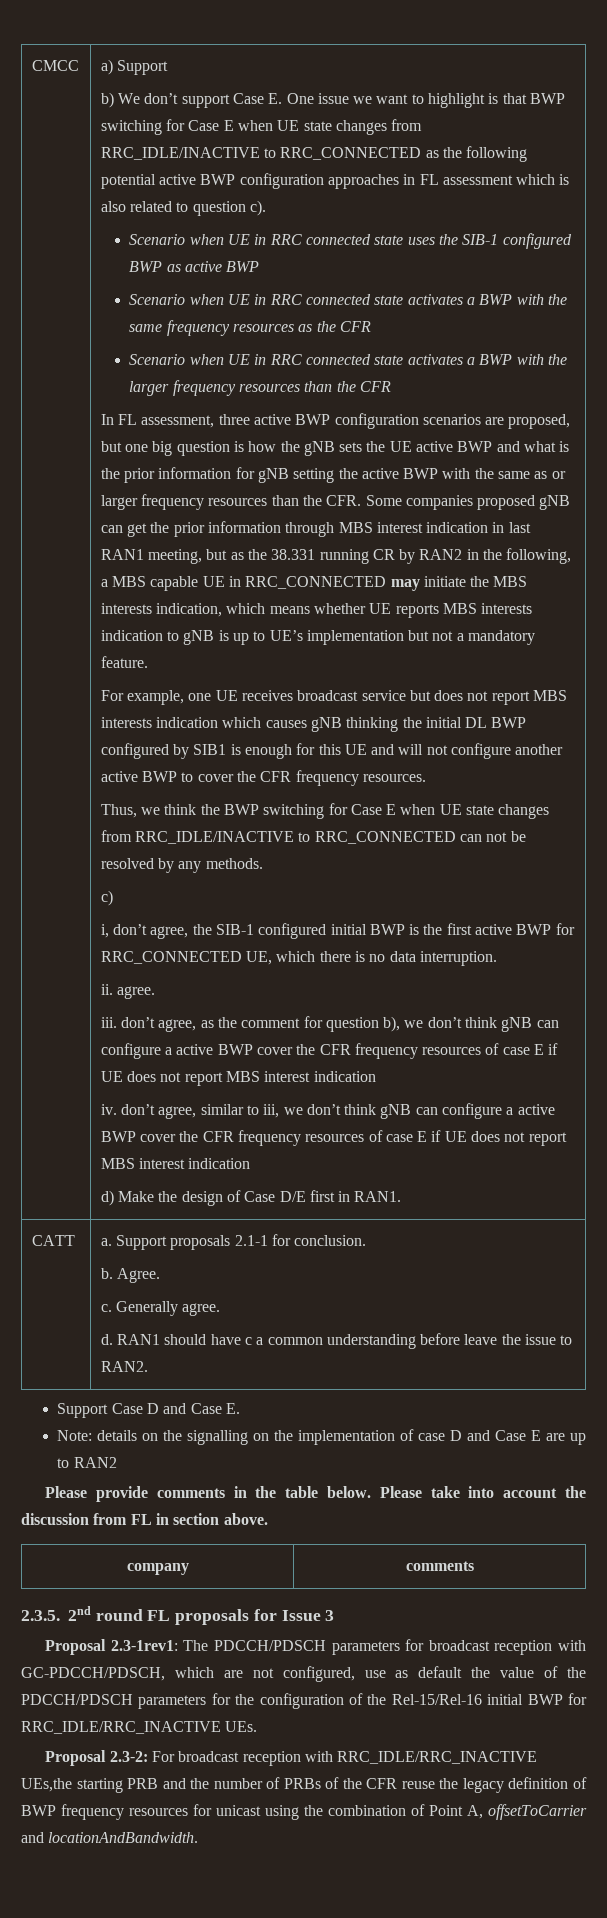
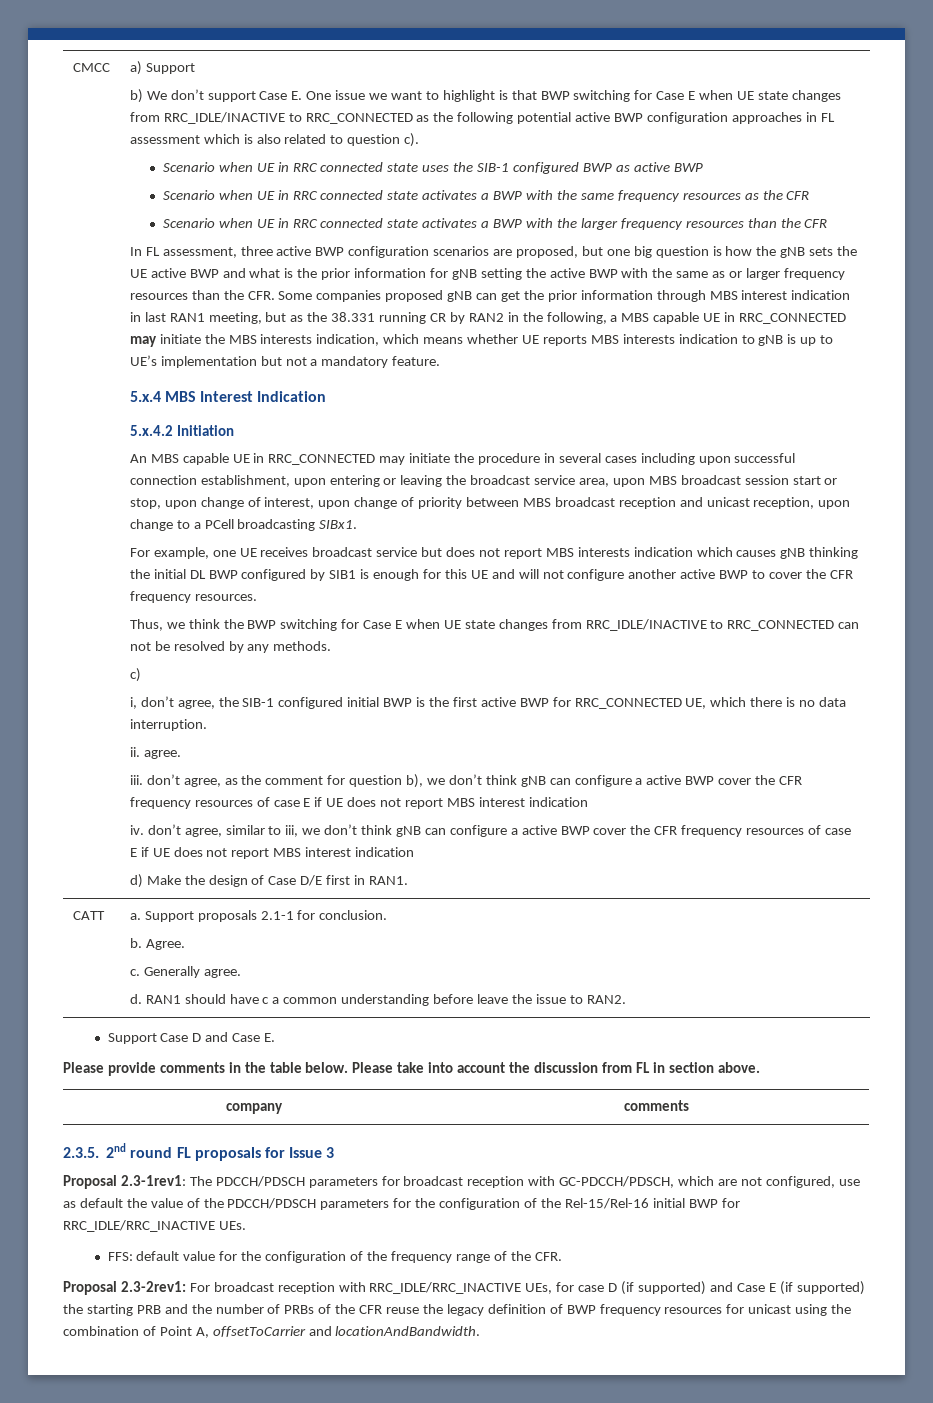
(148, 662) none -> [129,391,327,402] [129,425,234,436] [129,453,796,465] [129,475,838,487] [129,497,851,509] [129,519,358,531] // 5.x.4 MBS Interest Indication // 5.x.4.2 Initiation // An MBS capable UE in RRC_CONNECTED may initiate the procedure in several cases including upon successful connection establishment, upon entering or leaving the broadcast service area, upon MBS broadcast session start or stop, upon change of interest, upon change of priority between MBS broadcast reception and unicast reception, upon change to a PCell broadcasting SIBx1.
[57,1429,586,1445] [57,1457,117,1468] // Note: details on the signalling on the implementation of case D and Case E are up to RAN2 -> (276, 1037) none
[45,1750,148,1766] // Proposal 2.3-2: -> [107,1251,562,1263] [63,1281,186,1295] // FFS: default value for the configuration of the frequency range of the CFR. // Proposal 2.3-2rev1:
[21,1778,72,1792] UEs,the -> [525,1281,865,1295] [63,1304,83,1314] UEs, for case D (if supported) and Case E (if supported) the

